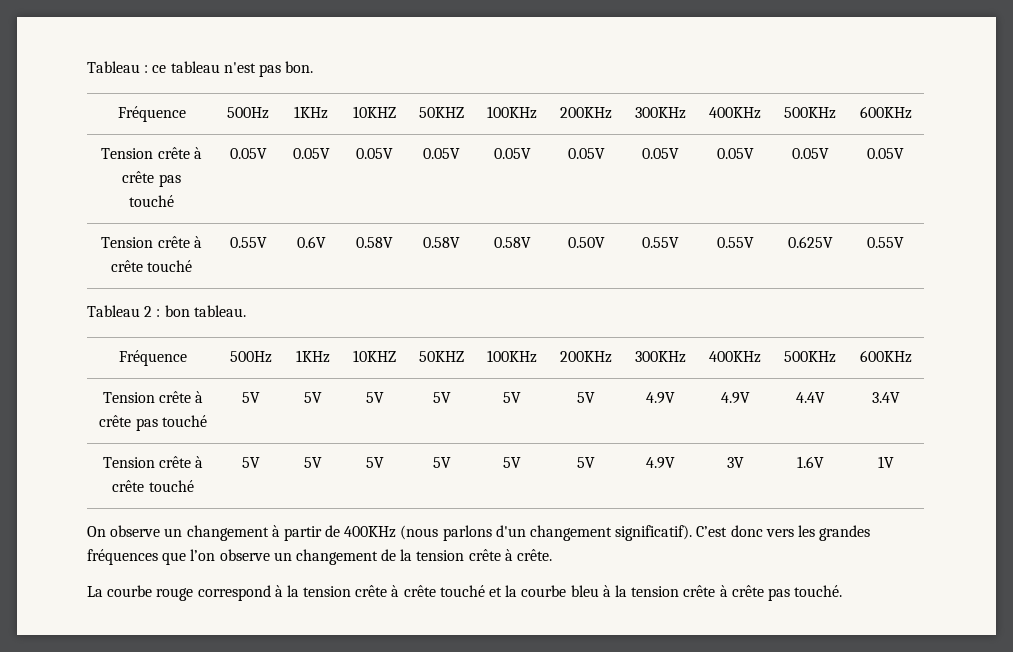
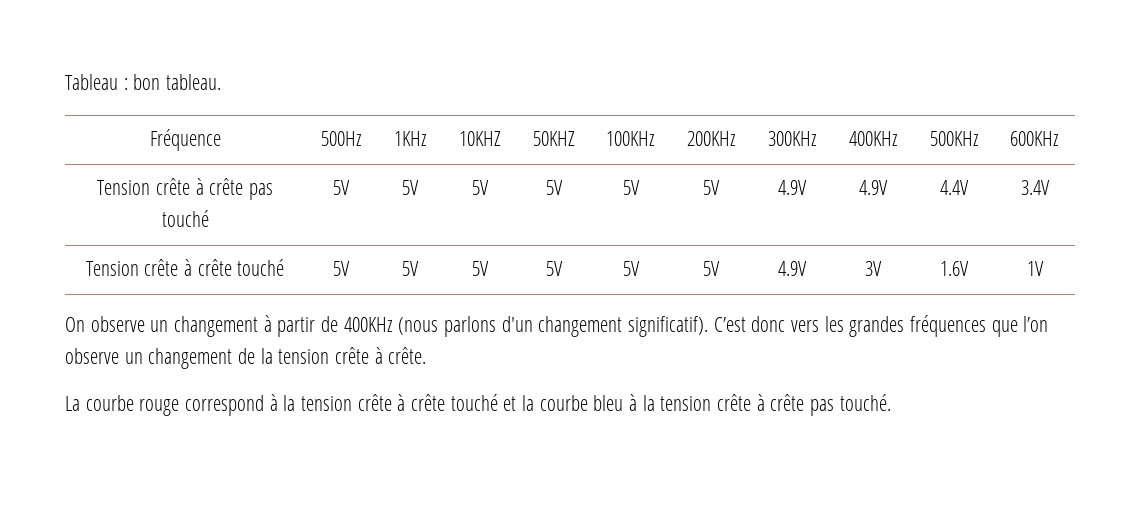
[152,61,314,77] [117,106,186,122] [227,107,269,119] [294,106,328,119] [353,106,396,118] [419,107,464,118] [487,106,537,119] [560,107,612,119] [635,107,686,119] [709,107,761,119] [784,107,836,119] [859,106,912,119] [101,147,202,159] [122,171,181,187] [129,195,174,207] [229,148,267,159] [292,148,330,159] [356,148,393,159] [423,148,460,159] [493,148,531,159] [567,148,605,159] [642,148,679,159] [716,148,754,159] [791,148,829,159] [867,148,904,159] [101,236,202,248] [110,260,193,272] [229,237,267,248] [296,236,326,248] [356,237,393,248] [423,237,460,248] [493,237,531,248] [567,237,605,248] [642,237,679,248] [716,237,754,248] [787,236,833,248] [867,237,904,248] [87,305,161,317] ce tableau n'est pas bon. // Fréquence | 500Hz | 1KHz | 10KHZ | 50KHZ | 100KHz | 200KHz | 300KHz | 400KHz | 500KHz | 600KHz // Tension crête à crête pas touché | 0.05V | 0.05V | 0.05V | 0.05V | 0.05V | 0.05V | 0.05V | 0.05V | 0.05V | 0.05V // Tension crête à crête touché | 0.55V | 0.6V | 0.58V | 0.58V | 0.58V | 0.50V | 0.55V | 0.55V | 0.625V | 0.55V // Tableau 2 : -> (128, 84) none

